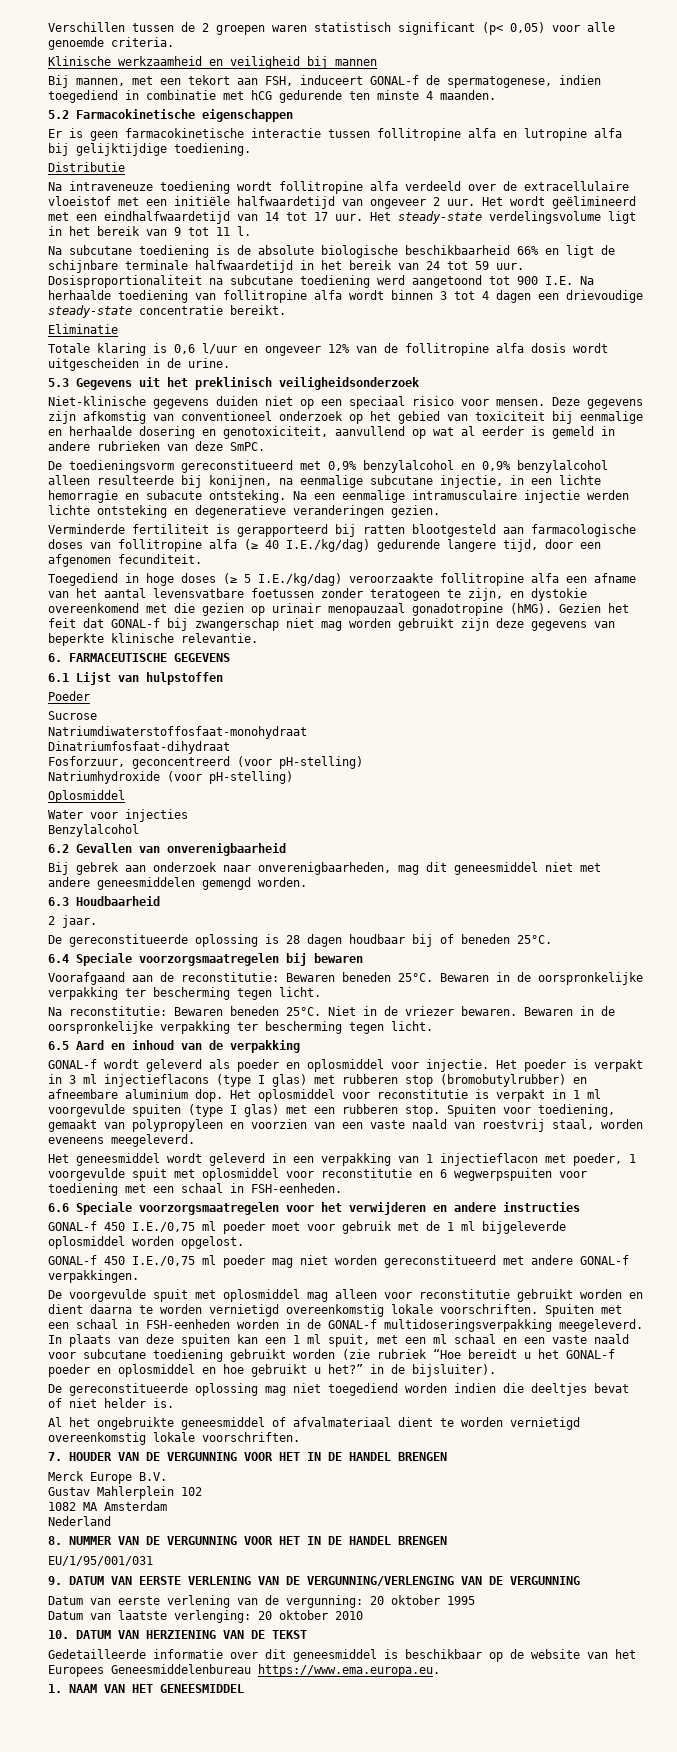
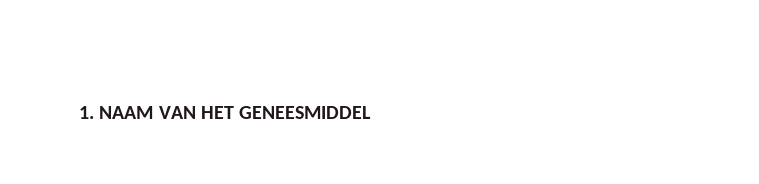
[48,22,616,35] [48,37,175,50] [48,56,378,69] [48,75,602,88] [48,90,497,103] [48,109,294,122] [48,128,623,141] [48,143,252,156] [48,162,126,172] [48,181,630,194] [48,196,637,209] [48,211,637,224] [48,226,252,236] [48,245,616,258] [48,260,525,273] [48,275,595,288] [48,290,644,303] [48,305,287,318] [48,324,119,334] [48,343,609,356] [48,358,231,371] [48,377,421,390] [48,396,644,409] [48,411,644,424] [48,426,616,439] [48,441,266,451] [48,460,609,473] [48,475,602,488] [48,490,630,503] [48,505,441,518] [48,524,637,537] [48,539,602,552] [48,554,203,567] [48,573,637,586] [48,588,588,601] [48,603,630,616] [48,618,616,631] [48,633,259,646] [48,653,231,662] [48,672,224,685] [48,691,91,701] [48,711,98,720] [48,726,308,739] [48,741,231,754] [48,756,364,769] [48,771,294,784] [48,790,126,803] [48,809,189,822] [48,824,140,837] [48,843,287,856] [48,862,602,875] [48,877,308,890] [48,896,161,906] [48,915,98,928] [48,934,553,947] [48,953,364,966] [48,972,644,985] [48,987,322,1000] [48,1006,616,1016] [48,1021,434,1034] [48,1040,301,1053] [48,1059,644,1072] [48,1074,588,1087] [48,1089,602,1102] [48,1104,616,1117] [48,1119,644,1132] [48,1134,196,1147] [48,1153,637,1166] [48,1168,588,1181] [48,1183,343,1196] [48,1202,581,1215] [48,1221,567,1234] [48,1236,245,1249] [48,1255,630,1268] [48,1270,140,1283] [48,1289,644,1302] [48,1304,623,1317] [48,1319,644,1332] [48,1334,630,1347] [48,1349,616,1362] [48,1364,497,1377] [48,1383,630,1396] [48,1398,175,1408] [48,1417,581,1430] [48,1432,301,1445] [48,1452,448,1461] [48,1471,168,1484] [48,1486,203,1499] [48,1501,168,1511] [48,1516,112,1526] [48,1536,448,1545] [48,1556,154,1566] [48,1576,581,1586] [48,1595,476,1608] [48,1610,364,1623] [48,1630,308,1639] [48,1649,637,1662] [48,1664,441,1677] Verschillen tussen de 2 groepen waren statistisch significant (p< 0,05) voor alle genoemde criteria. // Klinische werkzaamheid en veiligheid bij mannen // Bij mannen, met een tekort aan FSH, induceert GONAL-f de spermatogenese, indien toegediend in combinatie met hCG gedurende ten minste 4 maanden. // 5.2 Farmacokinetische eigenschappen // Er is geen farmacokinetische interactie tussen follitropine alfa en lutropine alfa bij gelijktijdige toediening. // Distributie // Na intraveneuze toediening wordt follitropine alfa verdeeld over de extracellulaire vloeistof met een initiële halfwaardetijd van ongeveer 2 uur. Het wordt geëlimineerd met een eindhalfwaardetijd van 14 tot 17 uur. Het steady-state verdelingsvolume ligt in het bereik van 9 tot 11 l. // Na subcutane toediening is de absolute biologische beschikbaarheid 66% en ligt de schijnbare terminale halfwaardetijd in het bereik van 24 tot 59 uur. Dosisproportionaliteit na subcutane toediening werd aangetoond tot 900 I.E. Na herhaalde toediening van follitropine alfa wordt binnen 3 tot 4 dagen een drievoudige steady-state concentratie bereikt. // Eliminatie // Totale klaring is 0,6 l/uur en ongeveer 12% van de follitropine alfa dosis wordt uitgescheiden in de urine. // 5.3 Gegevens uit het preklinisch veiligheidsonderzoek // Niet-klinische gegevens duiden niet op een speciaal risico voor mensen. Deze gegevens zijn afkomstig van conventioneel onderzoek op het gebied van toxiciteit bij eenmalige en herhaalde dosering en genotoxiciteit, aanvullend op wat al eerder is gemeld in andere rubrieken van deze SmPC. // De toedieningsvorm gereconstitueerd met 0,9% benzylalcohol en 0,9% benzylalcohol alleen resulteerde bij konijnen, na eenmalige subcutane injectie, in een lichte hemorragie en subacute ontsteking. Na een eenmalige intramusculaire injectie werden lichte ontsteking en degeneratieve veranderingen gezien. // Verminderde fertiliteit is gerapporteerd bij ratten blootgesteld aan farmacologische doses van follitropine alfa (≥ 40 I.E./kg/dag) gedurende langere tijd, door een afgenomen fecunditeit. // Toegediend in hoge doses (≥ 5 I.E./kg/dag) veroorzaakte follitropine alfa een afname van het aantal levensvatbare foetussen zonder teratogeen te zijn, en dystokie overeenkomend met die gezien op urinair menopauzaal gonadotropine (hMG). Gezien het feit dat GONAL-f bij zwangerschap niet mag worden gebruikt zijn deze gegevens van beperkte klinische relevantie. // 6. FARMACEUTISCHE GEGEVENS // 6.1 Lijst van hulpstoffen // Poeder // Sucrose // Natriumdiwaterstoffosfaat-monohydraat // Dinatriumfosfaat-dihydraat // Fosforzuur, geconcentreerd (voor pH-stelling) // Natriumhydroxide (voor pH-stelling) // Oplosmiddel // Water voor injecties // Benzylalcohol // 6.2 Gevallen van onverenigbaarheid // Bij gebrek aan onderzoek naar onverenigbaarheden, mag dit geneesmiddel niet met andere geneesmiddelen gemengd worden. // 6.3 Houdbaarheid // 2 jaar. // De gereconstitueerde oplossing is 28 dagen houdbaar bij of beneden 25°C. // 6.4 Speciale voorzorgsmaatregelen bij bewaren // Voorafgaand aan de reconstitutie: Bewaren beneden 25°C. Bewaren in de oorspronkelijke verpakking ter bescherming tegen licht. // Na reconstitutie: Bewaren beneden 25°C. Niet in de vriezer bewaren. Bewaren in de oorspronkelijke verpakking ter bescherming tegen licht. // 6.5 Aard en inhoud van de verpakking // GONAL-f wordt geleverd als poeder en oplosmiddel voor injectie. Het poeder is verpakt in 3 ml injectieflacons (type I glas) met rubberen stop (bromobutylrubber) en afneembare aluminium dop. Het oplosmiddel voor reconstitutie is verpakt in 1 ml voorgevulde spuiten (type I glas) met een rubberen stop. Spuiten voor toediening, gemaakt van polypropyleen en voorzien van een vaste naald van roestvrij staal, worden eveneens meegeleverd. // Het geneesmiddel wordt geleverd in een verpakking van 1 injectieflacon met poeder, 1 voorgevulde spuit met oplosmiddel voor reconstitutie en 6 wegwerpspuiten voor toediening met een schaal in FSH-eenheden. // 6.6 Speciale voorzorgsmaatregelen voor het verwijderen en andere instructies // GONAL-f 450 I.E./0,75 ml poeder moet voor gebruik met de 1 ml bijgeleverde oplosmiddel worden opgelost. // GONAL-f 450 I.E./0,75 ml poeder mag niet worden gereconstitueerd met andere GONAL-f verpakkingen. // De voorgevulde spuit met oplosmiddel mag alleen voor reconstitutie gebruikt worden en dient daarna te worden vernietigd overeenkomstig lokale voorschriften. Spuiten met een schaal in FSH-eenheden worden in de GONAL-f multidoseringsverpakking meegeleverd. In plaats van deze spuiten kan een 1 ml spuit, met een ml schaal en een vaste naald voor subcutane toediening gebruikt worden (zie rubriek “Hoe bereidt u het GONAL-f poeder en oplosmiddel en hoe gebruikt u het?” in de bijsluiter). // De gereconstitueerde oplossing mag niet toegediend worden indien die deeltjes bevat of niet helder is. // Al het ongebruikte geneesmiddel of afvalmateriaal dient te worden vernietigd overeenkomstig lokale voorschriften. // 7. HOUDER VAN DE VERGUNNING VOOR HET IN DE HANDEL BRENGEN // Merck Europe B.V. // Gustav Mahlerplein 102 // 1082 MA Amsterdam // Nederland // 8. NUMMER VAN DE VERGUNNING VOOR HET IN DE HANDEL BRENGEN // EU/1/95/001/031 // 9. DATUM VAN EERSTE VERLENING VAN DE VERGUNNING/VERLENGING VAN DE VERGUNNING // Datum van eerste verlening van de vergunning: 20 oktober 1995 // Datum van laatste verlenging: 20 oktober 2010 // 10. DATUM VAN HERZIENING VAN DE TEKST // Gedetailleerde informatie over dit geneesmiddel is beschikbaar op de website van het Europees Geneesmiddelenbureau https://www.ema.europa.eu. // -> (78, 112) none

